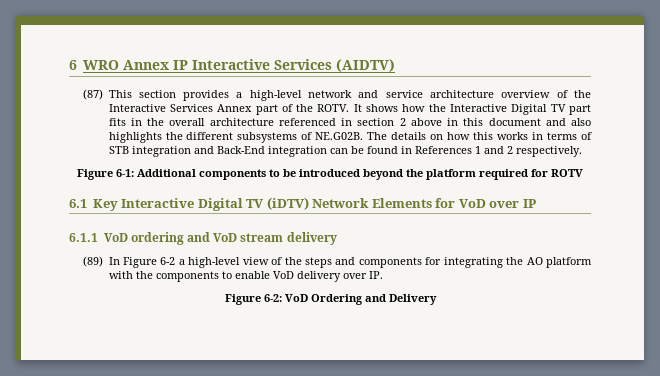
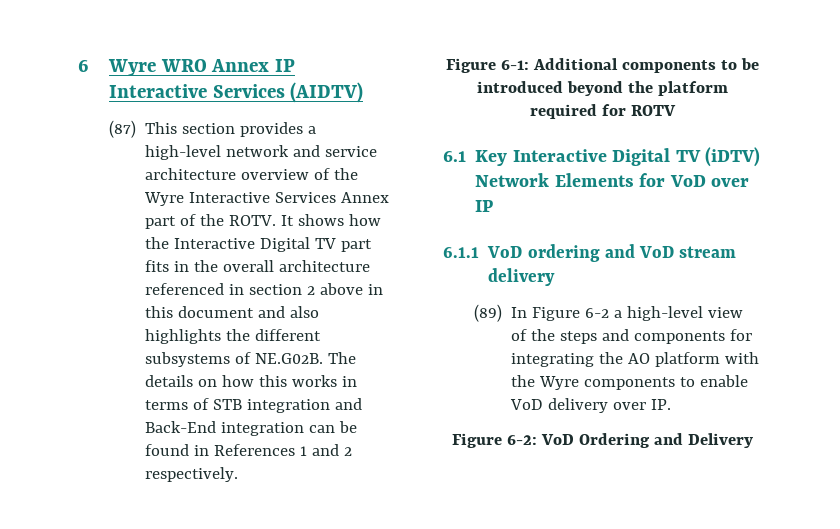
(77, 65) none -> [107,59,156,76] Wyre
(591, 94) none -> [144,192,185,206] Wyre
(153, 275) none -> [539,376,580,390] Wyre

